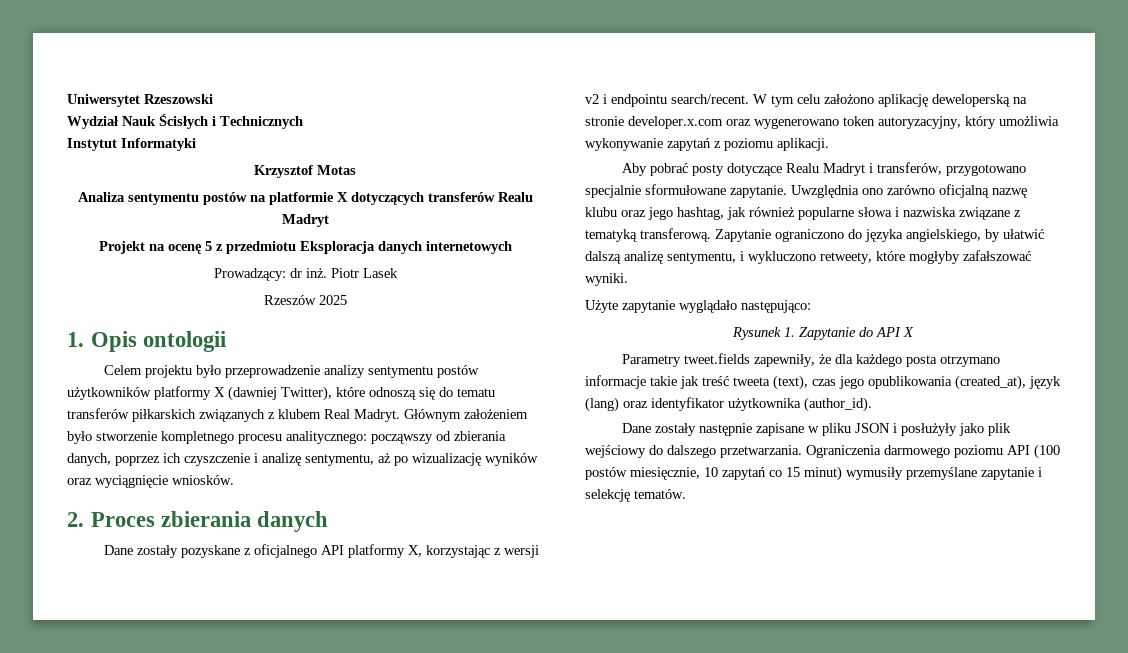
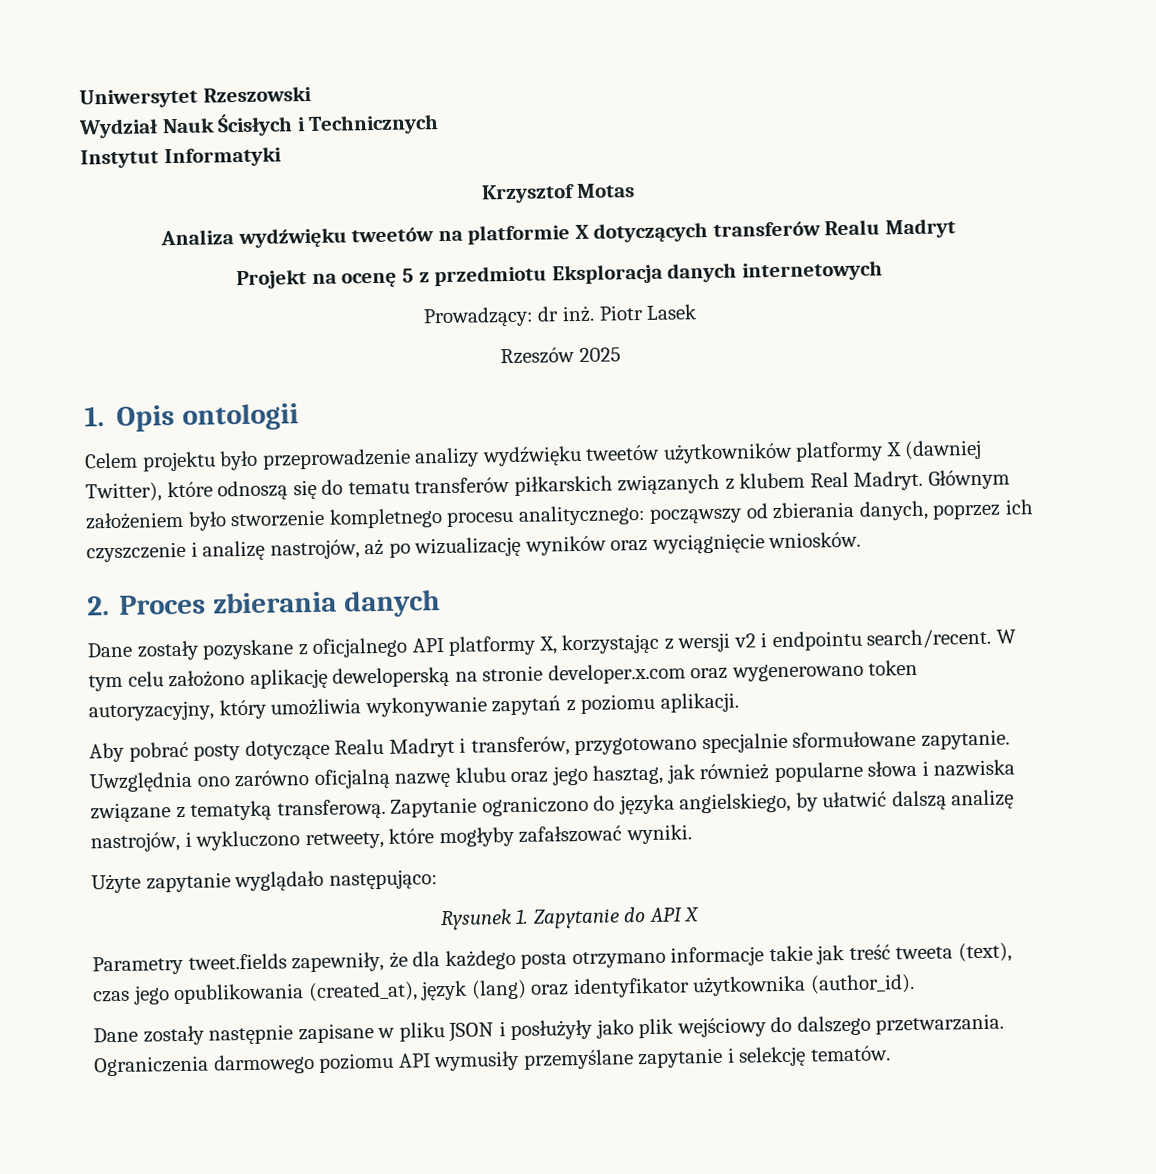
[127,192,247,205] sentymentu postów -> [237,227,435,249] wydźwięku tweetów
[367,365,479,378] sentymentu postów -> [481,444,661,467] wydźwięku tweetów
[305,454,374,466] sentymentu, -> [269,539,360,560] nastrojów,
[677,207,724,220] hashtag, -> [592,764,664,785] hasztag,
[667,252,736,264] sentymentu, -> [90,832,180,853] nastrojów,
[1034,444,1060,459] [585,466,842,481] (100 postów miesięcznie, 10 zapytań co 15 minut) -> (431, 1060) none

